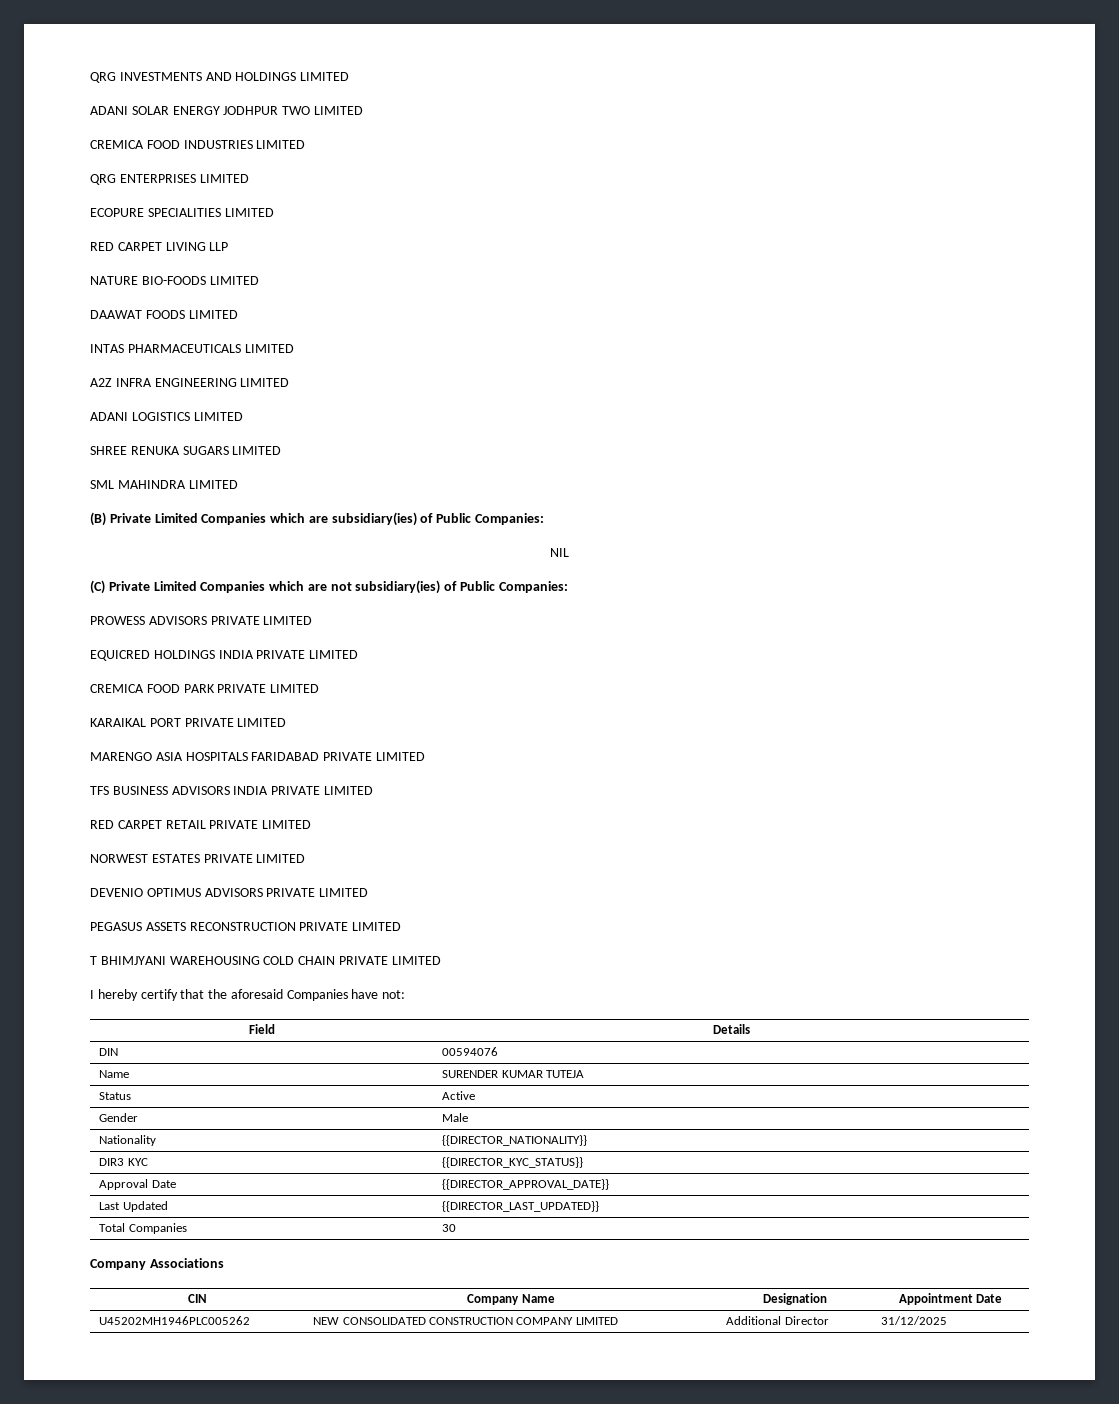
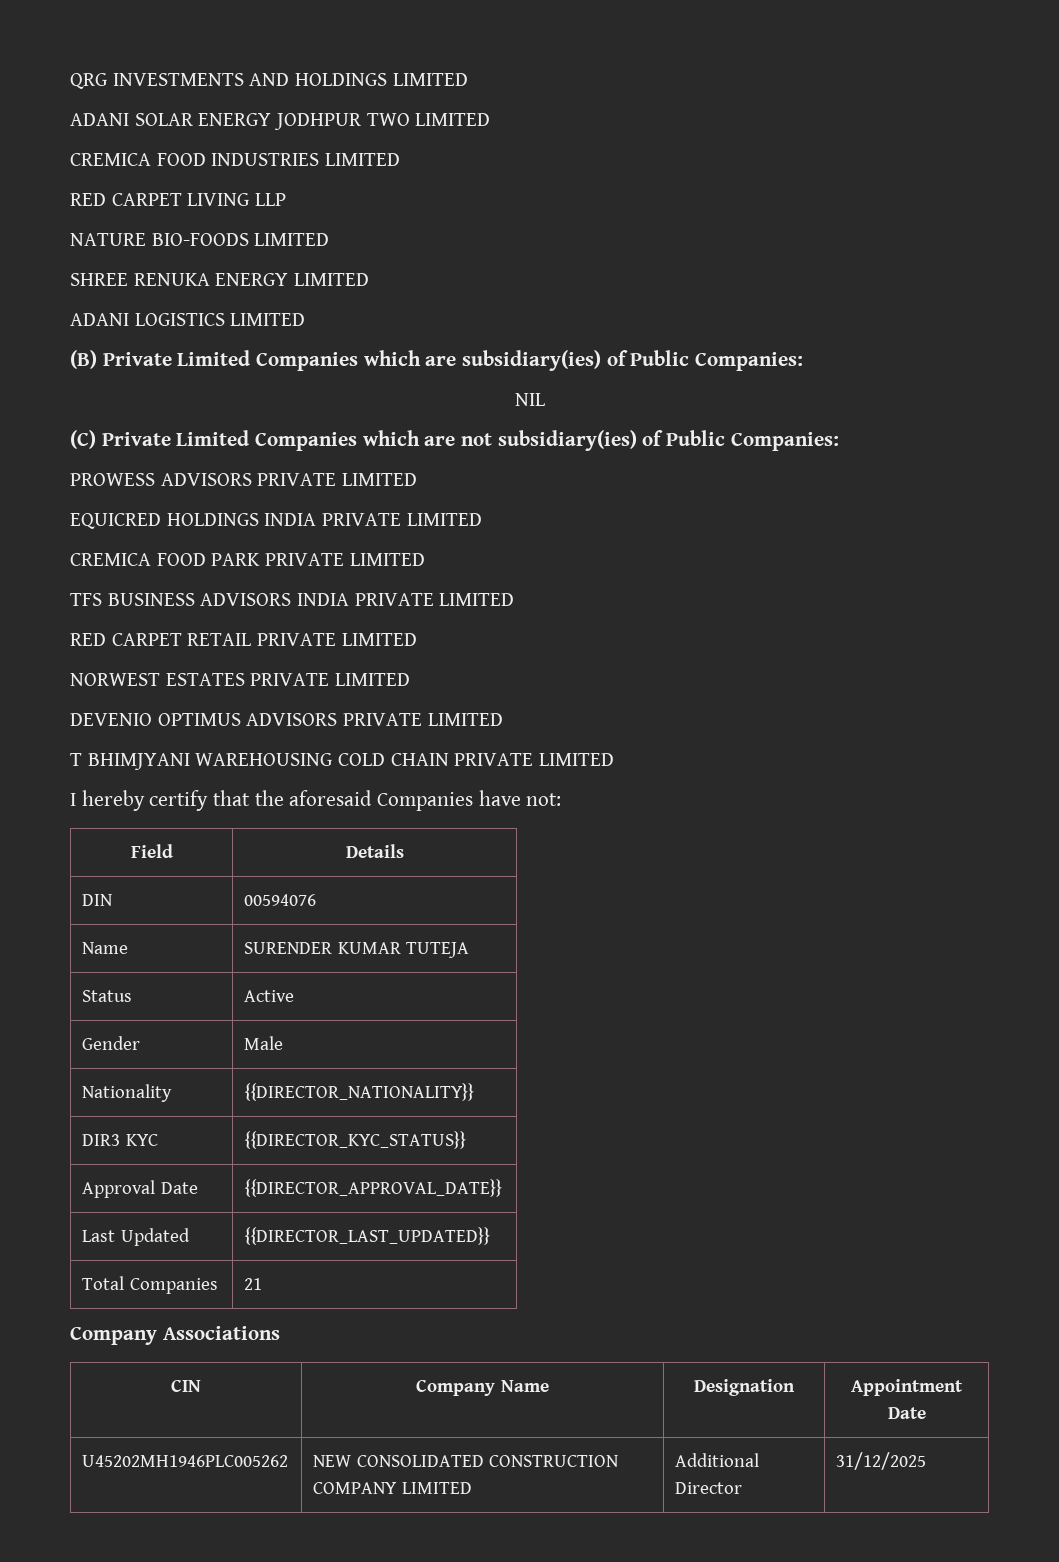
[90,174,249,185] [90,208,274,217] // QRG ENTERPRISES LIMITED // ECOPURE SPECIALITIES LIMITED -> (401, 159) none
[90,310,238,319] [90,344,294,353] [90,378,290,387] [90,412,243,421] [90,446,282,455] [90,480,186,489] DAAWAT FOODS LIMITED // INTAS PHARMACEUTICALS LIMITED // A2Z INFRA ENGINEERING LIMITED // ADANI LOGISTICS LIMITED // SHREE RENUKA SUGARS LIMITED // SML MAHINDRA -> [70,273,370,286] [70,313,225,326] SHREE RENUKA ENERGY LIMITED // ADANI LOGISTICS
[90,718,287,727] [90,752,425,761] // KARAIKAL PORT PRIVATE LIMITED // MARENGO ASIA HOSPITALS FARIDABAD PRIVATE LIMITED -> (425, 559) none
[90,922,402,931] // PEGASUS ASSETS RECONSTRUCTION PRIVATE LIMITED -> (503, 719) none
[442,1224,457,1232] 30 -> [244,1278,263,1290] 21

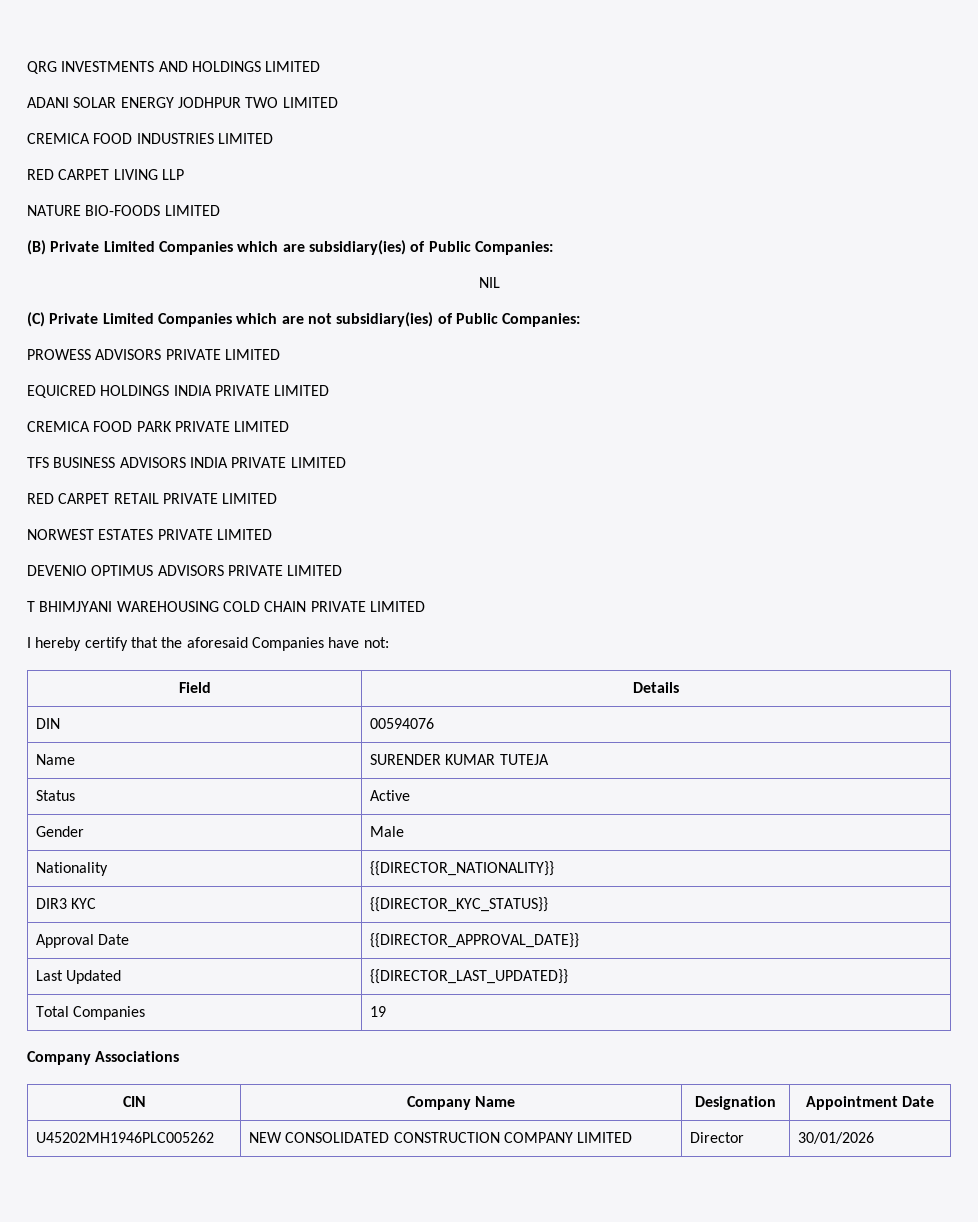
[70,273,370,286] [70,313,306,326] // SHREE RENUKA ENERGY LIMITED // ADANI LOGISTICS LIMITED -> (220, 210) none
[244,1278,263,1290] 21 -> [369,1006,386,1017] 19
[675,1453,760,1467] Additional -> (633, 1137) none
[836,1452,927,1470] 31/12/2025 -> [797,1132,874,1144] 30/01/2026

